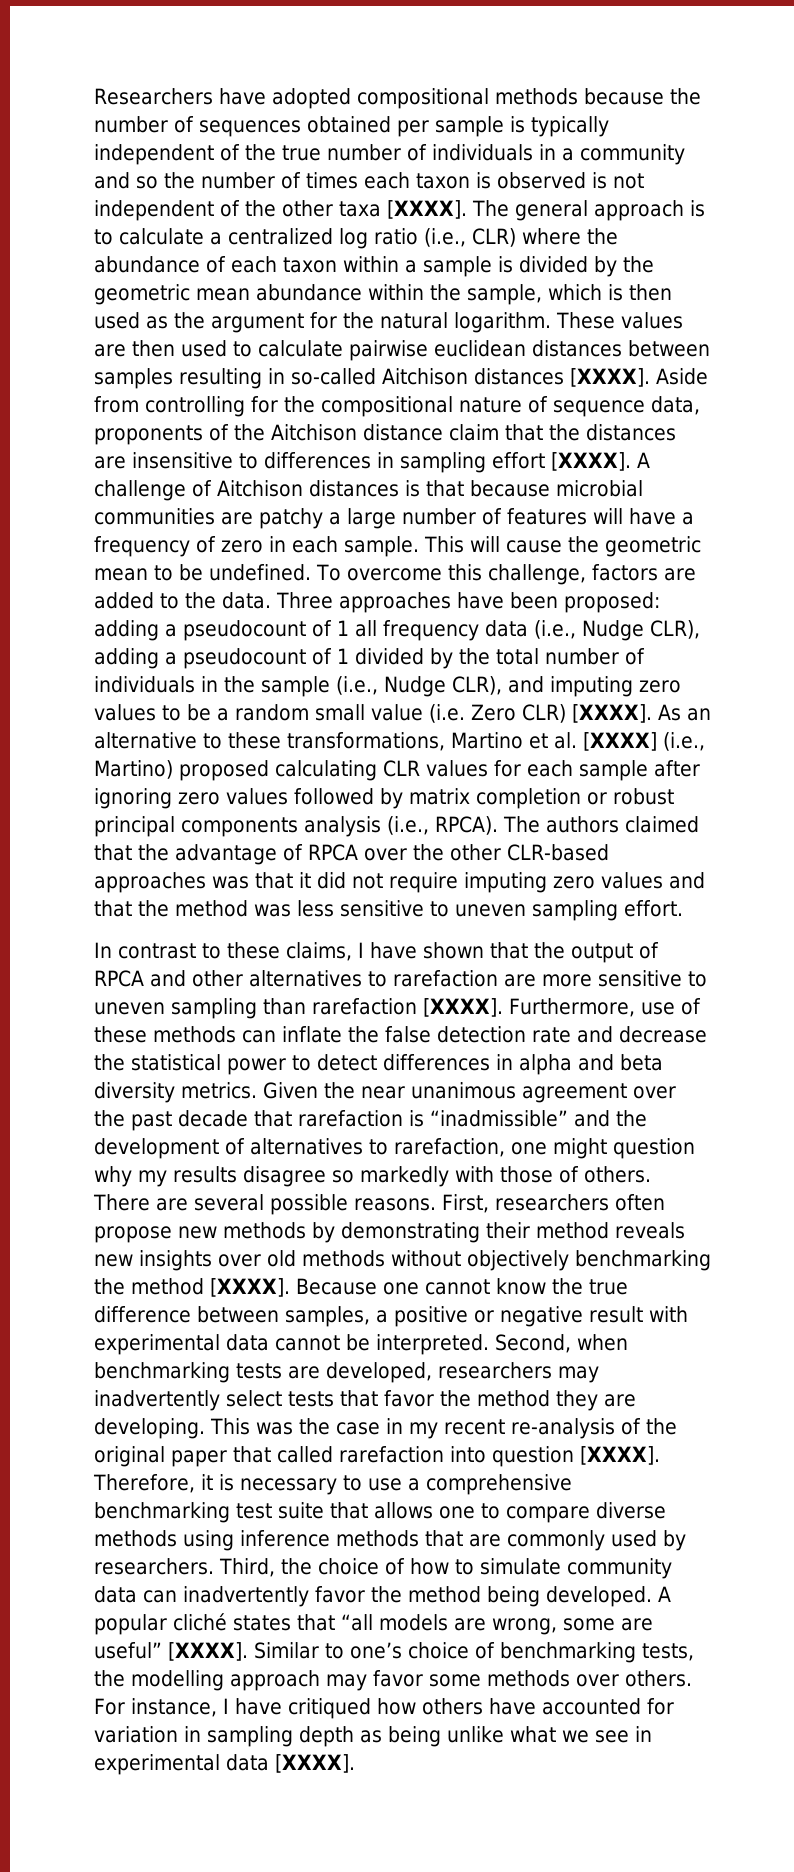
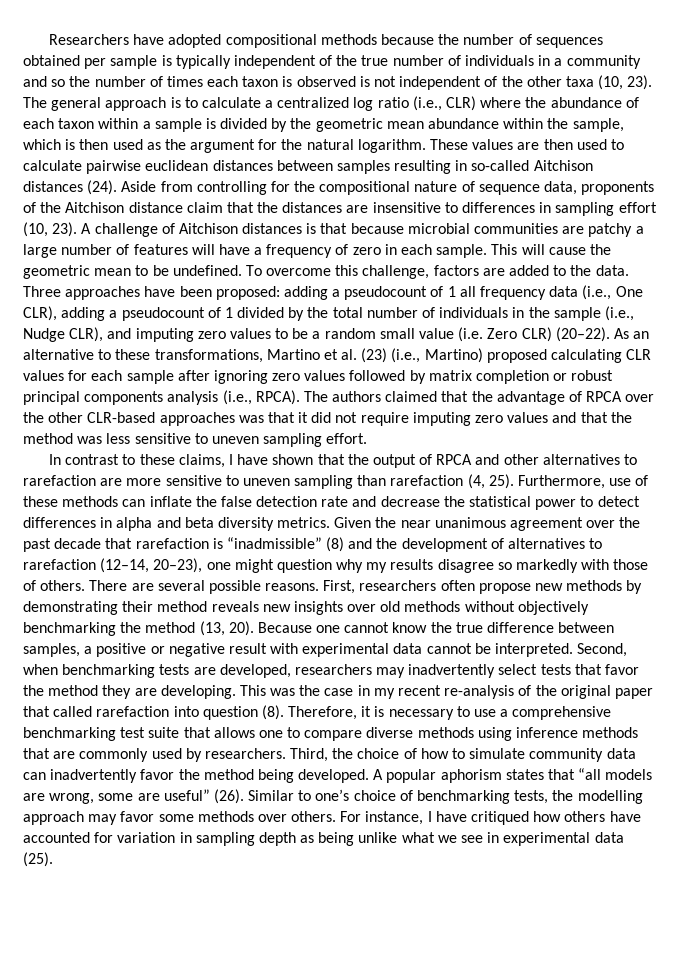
[387,200,467,219] [XXXX]. -> [598,75,653,90] (10, 23).
[570,368,650,387] [XXXX]. -> [87,180,118,195] (24).
[551,452,631,471] [XXXX]. -> [23,222,78,237] (10, 23).
[582,620,644,641] Nudge -> [615,286,643,297] One
[572,704,652,723] [XXXX]. -> [555,327,610,342] (20–22).
[583,732,657,751] [XXXX] -> [361,348,388,363] (23)
[423,998,503,1017] [XXXX]. -> [467,474,514,489] (4, 25).
(568, 1118) none -> [326,537,345,552] (8)
[394,1138,505,1157] rarefaction, -> [23,558,203,573] rarefaction (12–14, 20–23),
[210,1278,290,1297] [XXXX]. -> [199,621,254,636] (13, 20).
[580,1446,660,1465] [XXXX]. -> [261,705,284,720] (8).
[173,1613,227,1631] cliché -> [440,769,502,783] aphorism
[168,1642,248,1661] [XXXX]. -> [213,789,244,804] (26).
[275,1754,355,1773] [XXXX]. -> [23,852,53,867] (25).

